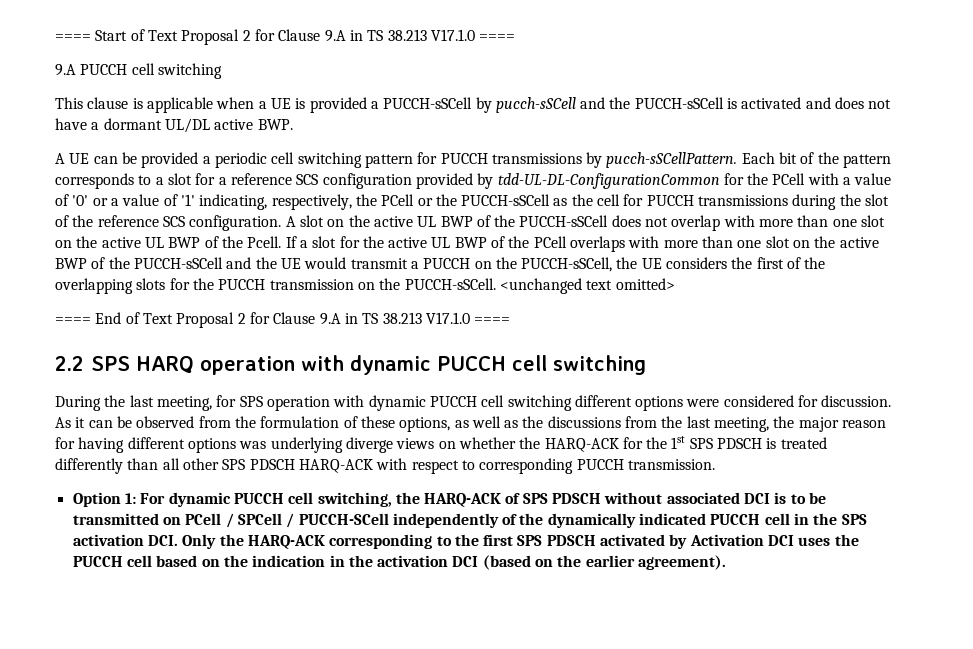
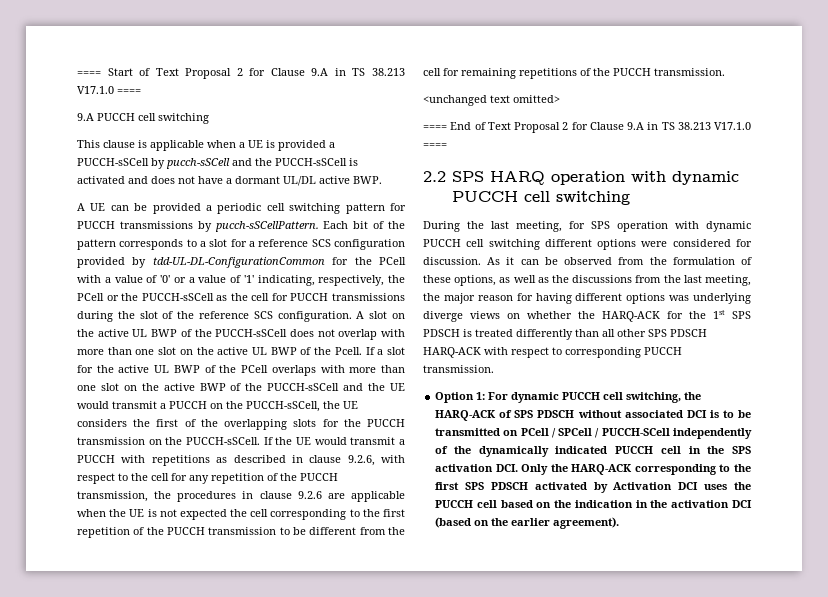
(496, 284) none -> [263,437,405,445] [77,455,405,466] [77,473,338,484] [77,491,405,502] [77,509,406,520] [77,527,405,538] [423,68,725,79] If the UE would transmit a PUCCH with repetitions as described in clause 9.2.6, with respect to the cell for any repetition of the PUCCH transmission, the procedures in clause 9.2.6 are applicable when the UE is not expected the cell corresponding to the first repetition of the PUCCH transmission to be different from the cell for remaining repetitions of the PUCCH transmission. //

